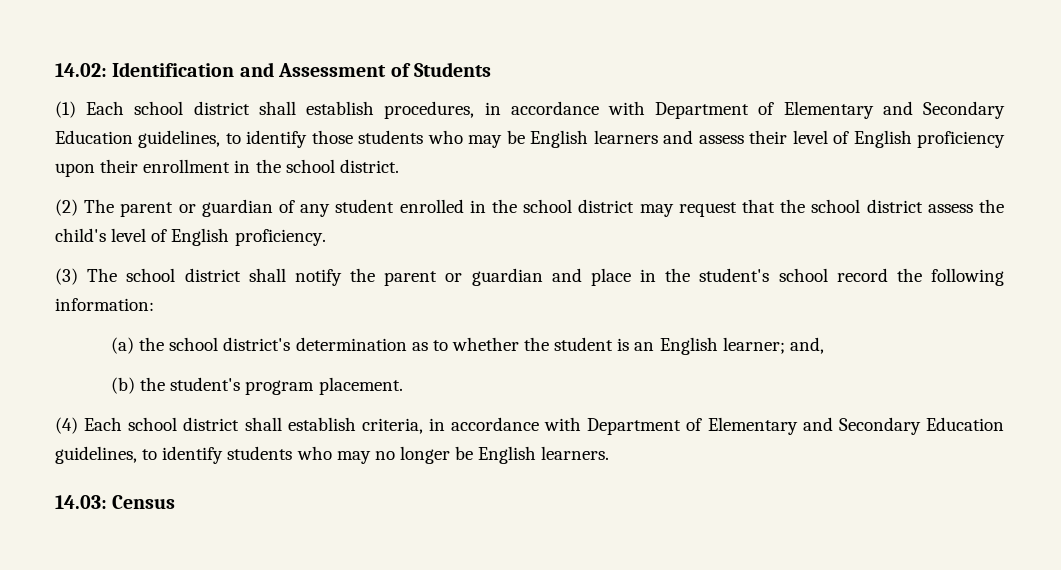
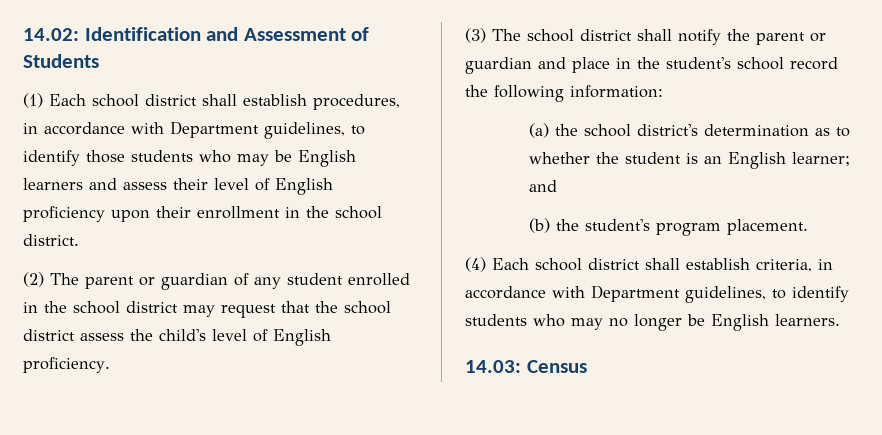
[758,101,1005,119] [55,130,133,144] of Elementary and Secondary Education -> (259, 129) none
[789,337,824,354] and, -> [529,180,558,192] and
[686,417,1004,435] of Elementary and Secondary Education -> (680, 293) none

